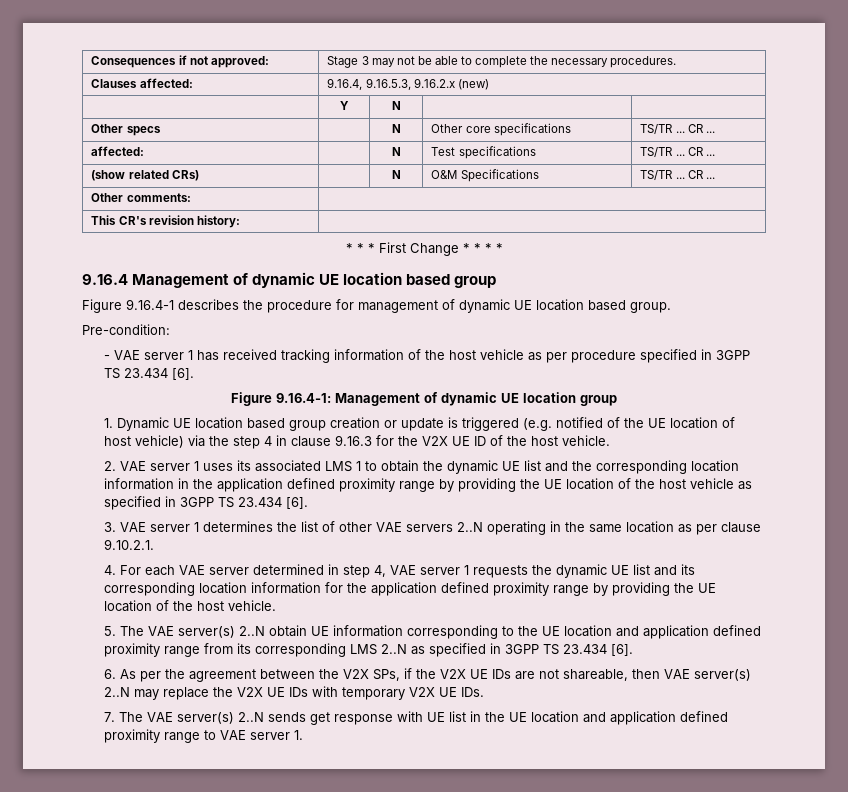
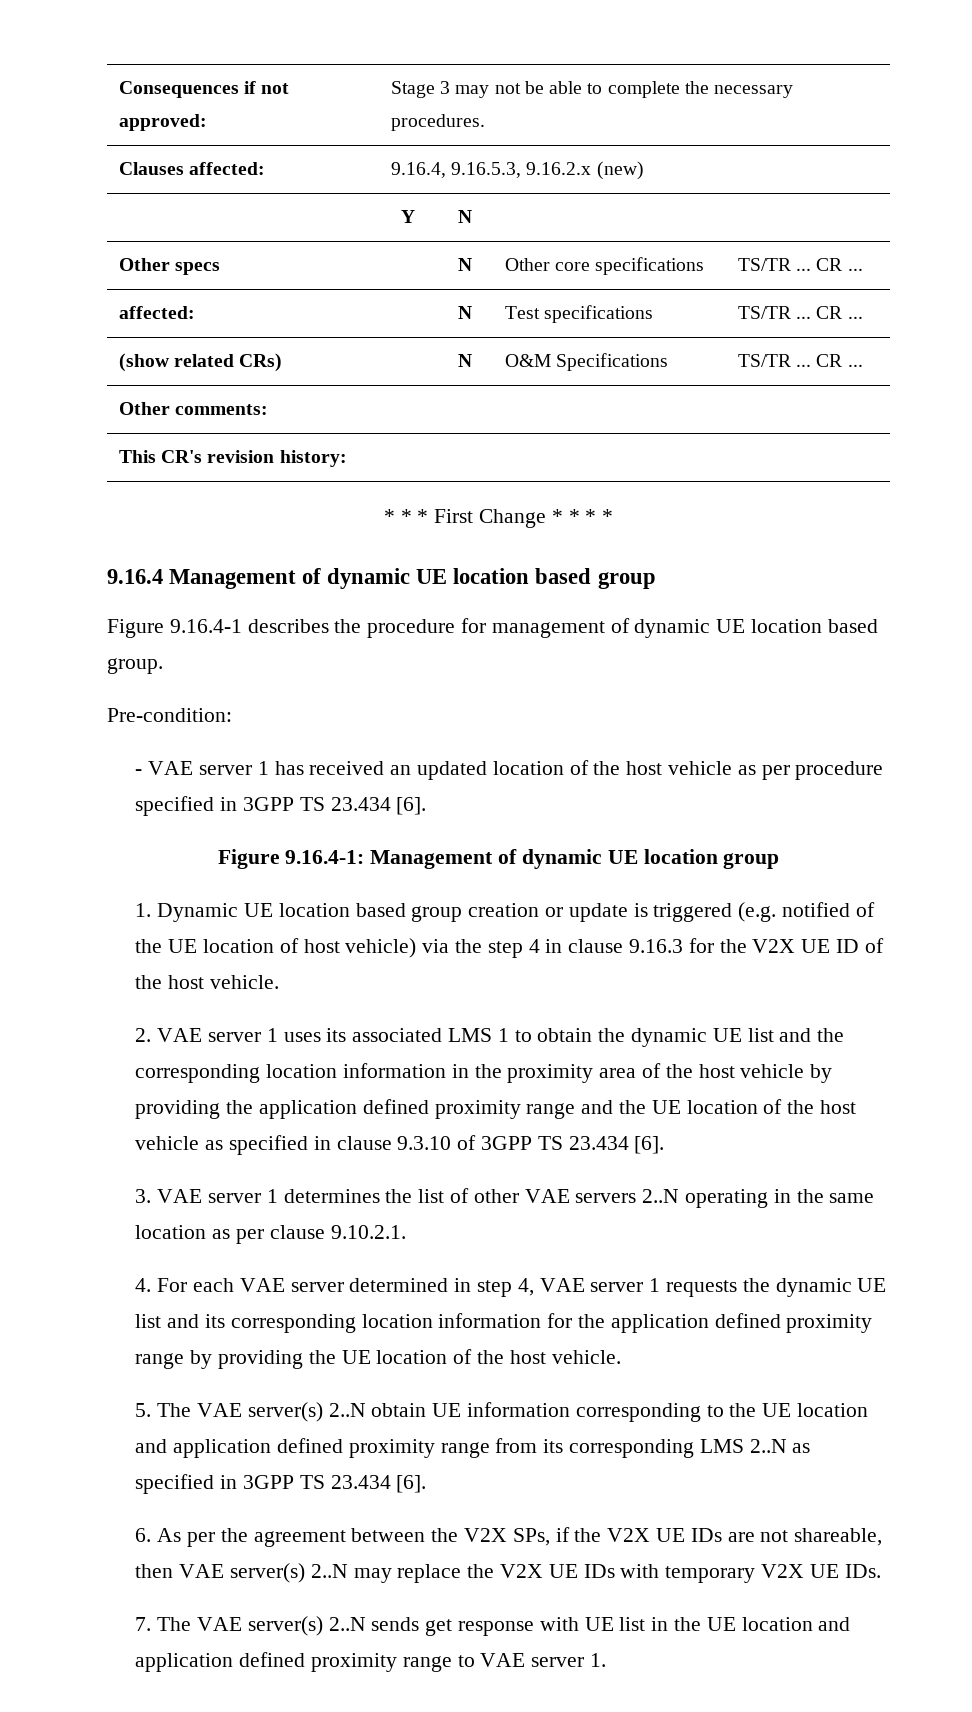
[281,349,405,363] tracking information -> [390,761,564,780] an updated location
[217,478,517,492] application defined proximity range by providing -> [507,1063,833,1083] [135,1099,614,1119] proximity area of the host vehicle by providing the application defined proximity range and
(177, 501) none -> [336,1135,477,1150] clause 9.3.10 of

